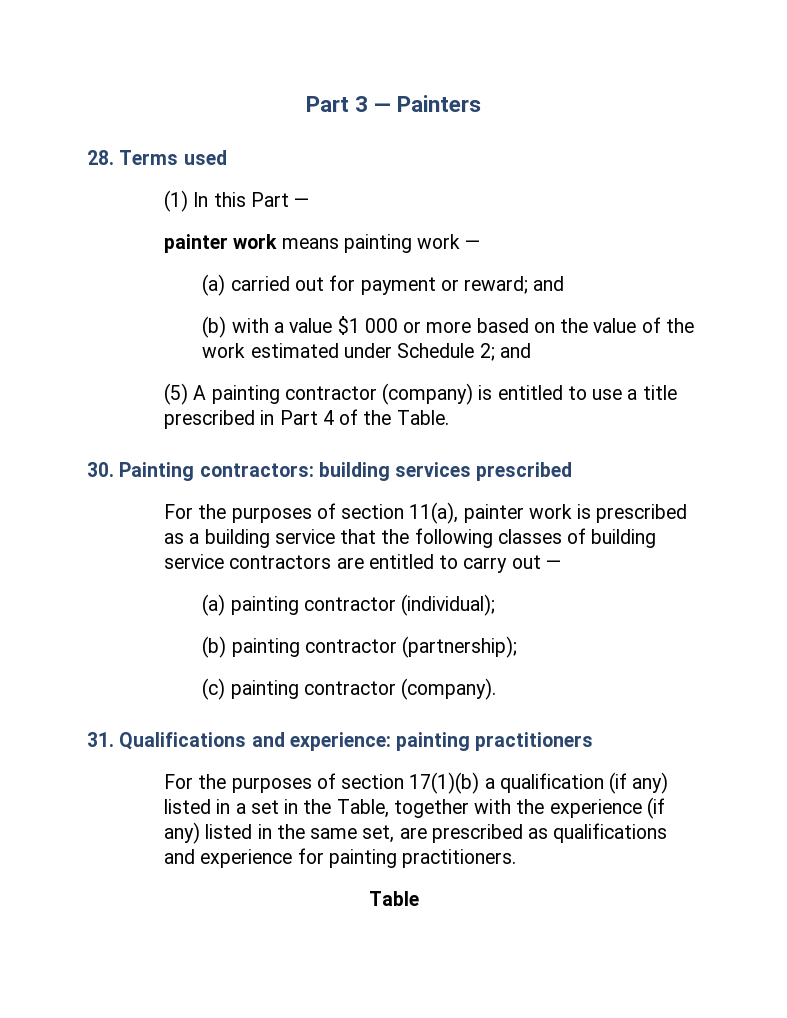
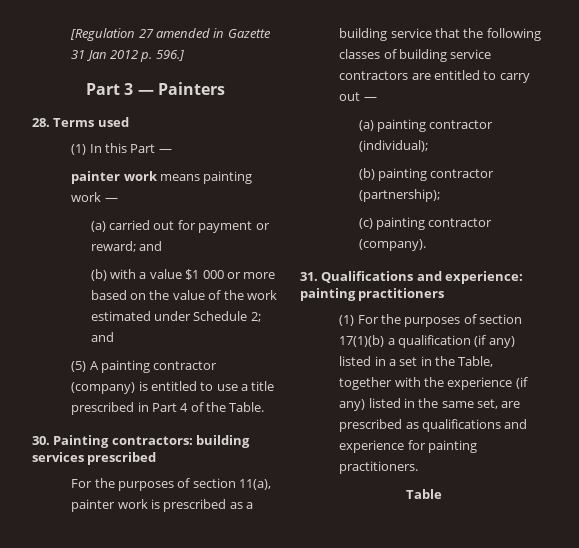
(305, 104) none -> [70,28,271,41] [71,50,184,62] [Regulation 27 amended in Gazette 31 Jan 2012 p. 596.] //
(594, 741) none -> [339,315,355,326] (1)

